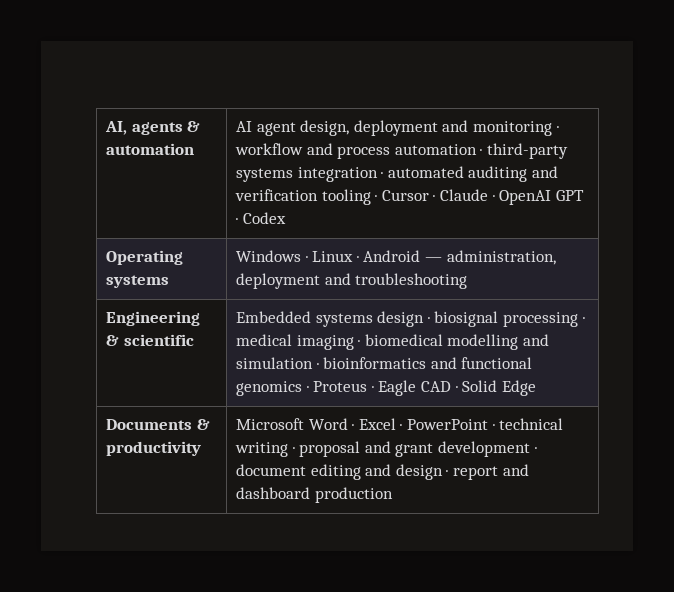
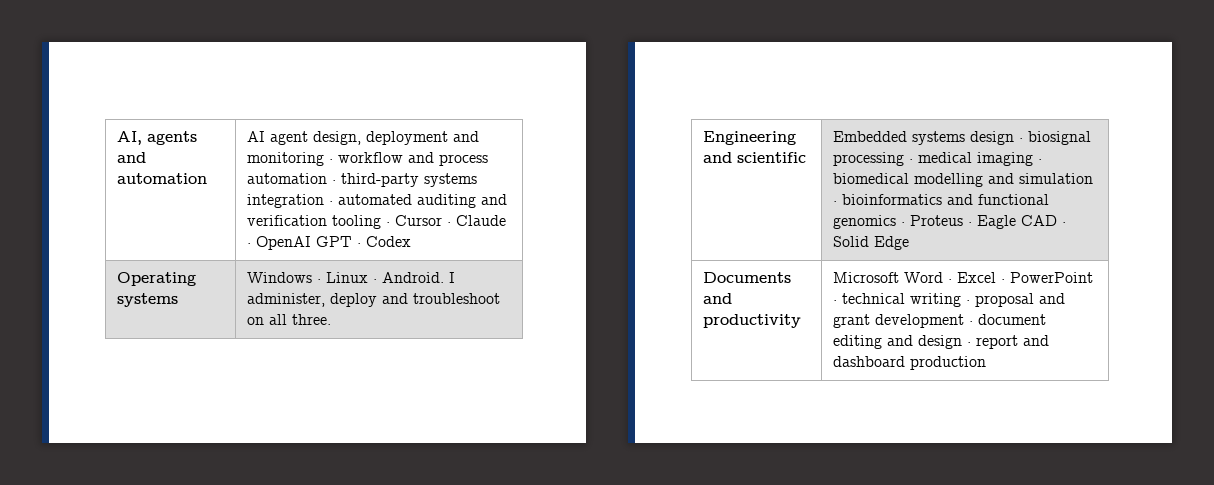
[187,121,201,132] & -> [116,152,146,163] and
[363,250,556,265] [236,273,468,289] Android — administration, deployment and troubleshooting -> [381,272,455,283] [246,293,500,307] [246,314,331,325] Android. I administer, deploy and troubleshoot on all three.
[106,335,120,346] & -> [702,152,732,163] and
[196,419,210,430] & -> [702,293,732,304] and

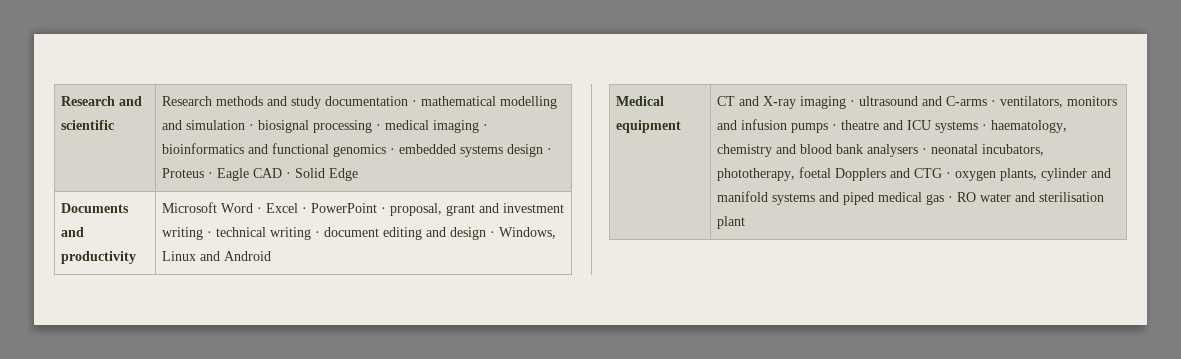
[116,131,197,145] [116,152,146,163] [116,173,207,184] [246,131,479,145] [246,152,488,166] [246,173,477,187] [246,194,507,208] [246,215,506,229] [246,236,411,250] [116,272,196,286] [116,293,178,307] [246,272,455,283] [246,293,500,307] [246,314,331,325] [702,131,796,145] [702,152,806,163] [832,131,1014,145] AI, agents and automation | AI agent design, deployment and monitoring · workflow and process automation · third-party systems integration · automated auditing and verification tooling · Cursor · Claude · OpenAI GPT · Codex // Operating systems | Windows · Linux · Android. I administer, deploy and troubleshoot on all three. // Engineering and scientific | Embedded systems design -> [60,96,142,106] [60,120,114,130] [161,96,557,109] [161,120,245,130] Research and scientific | Research methods and study documentation · mathematical modelling and simulation
[832,173,1093,187] [832,201,837,205] biomedical modelling and simulation · -> (488, 127) none
(905, 224) none -> [398,144,552,157] embedded systems design ·
[841,293,1065,307] [832,314,964,328] technical writing · proposal and grant development -> [389,203,564,216] [161,227,311,240] proposal, grant and investment writing · technical writing
[975,335,1049,349] [832,356,986,370] report and dashboard production -> [498,227,556,239] [161,251,271,261] [615,96,664,106] [615,120,681,133] [716,96,1117,109] [716,119,1067,133] [716,144,1044,157] [716,167,1111,181] [716,191,1104,205] [716,216,745,229] Windows, Linux and Android // Medical equipment | CT and X-ray imaging · ultrasound and C-arms · ventilators, monitors and infusion pumps · theatre and ICU systems · haematology, chemistry and blood bank analysers · neonatal incubators, phototherapy, foetal Dopplers and CTG · oxygen plants, cylinder and manifold systems and piped medical gas · RO water and sterilisation plant

